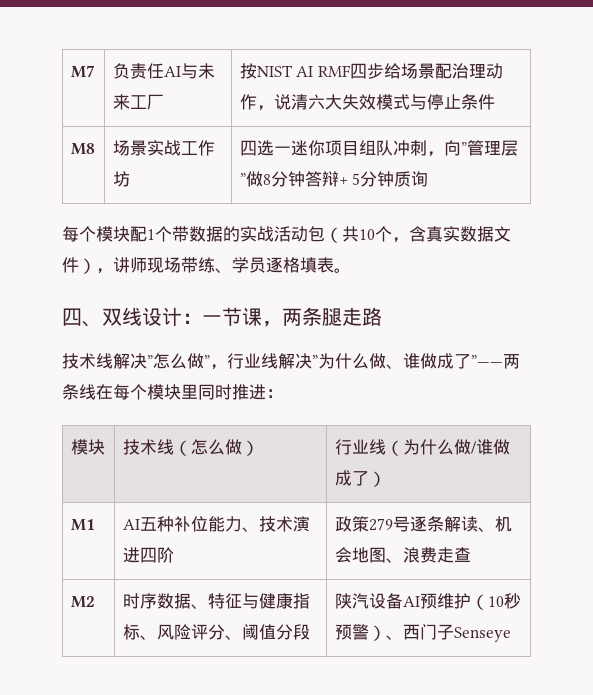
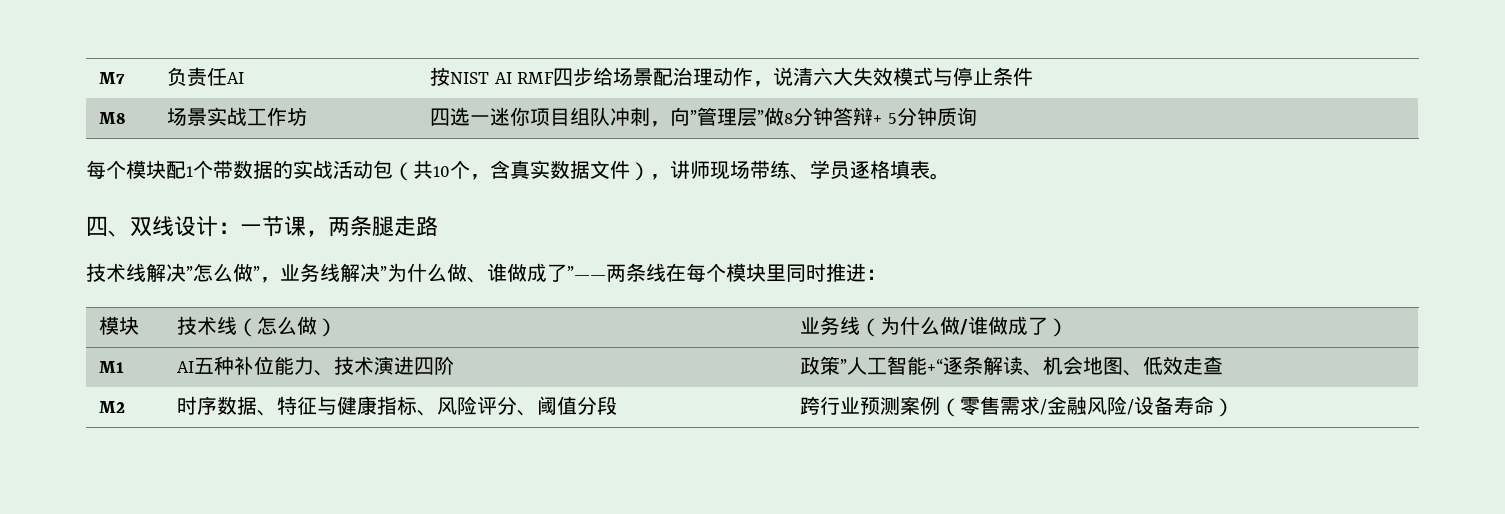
[180,63,215,79] [112,94,164,110] 与未来工厂 -> (245, 78) none
[227,353,261,369] 行业 -> [280,263,320,282] 业务
[334,439,369,455] 行业 -> [800,316,841,335] 业务
[368,516,410,532] 279号 -> [840,356,944,375] ”人工智能+“
[402,547,437,563] 浪费 -> [1143,356,1184,375] 低效
[334,593,521,610] [334,624,511,642] 陕汽设备AI预维护（10秒预警）、西门子Senseye -> [800,396,1235,417] 跨行业预测案例（零售需求/金融风险/设备寿命）

